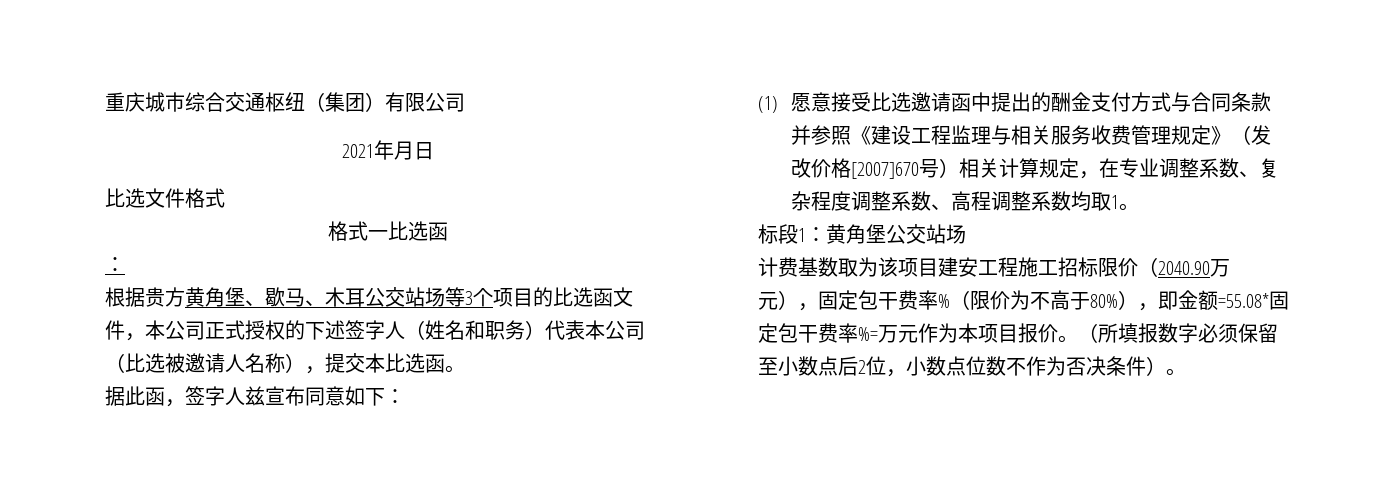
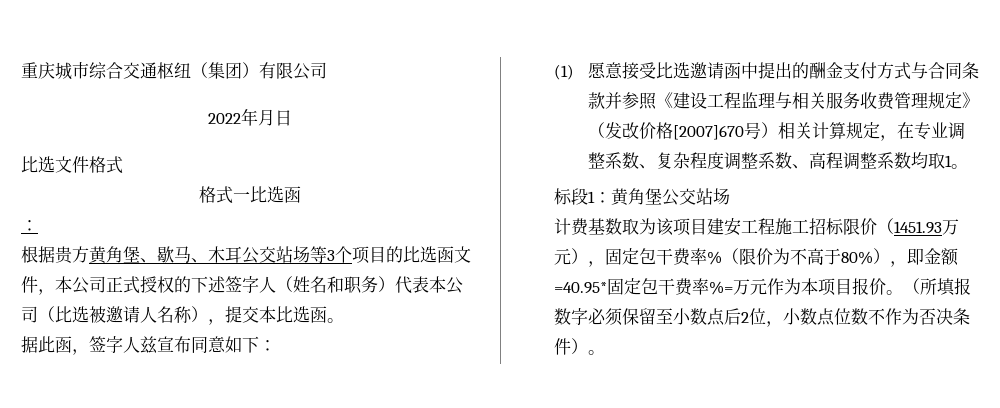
[341,144,374,158] 2021 -> [208,113,241,124] 2022
[1157,261,1210,275] 2040.90 -> [894,221,943,234] 1451.93
[1217,293,1269,308] =55.08* -> [554,282,608,294] =40.95*

